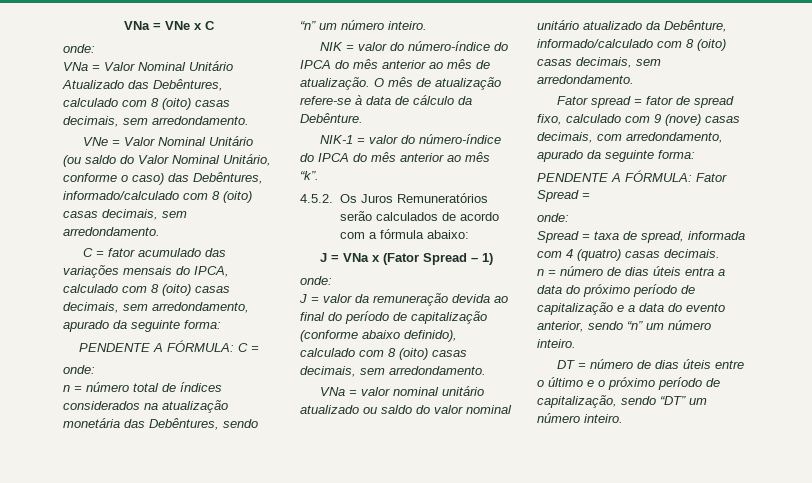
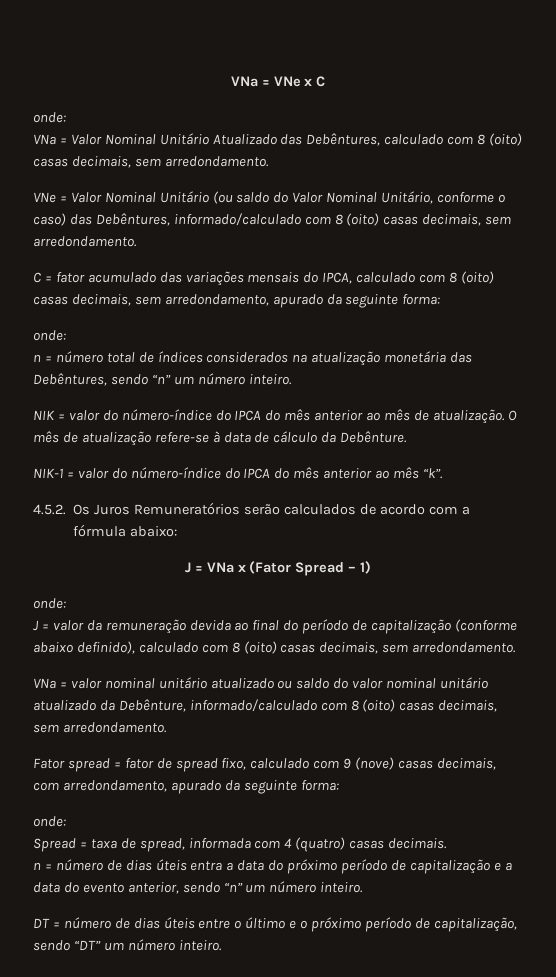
[79,340,259,352] // PENDENTE A FÓRMULA: C = -> (441, 299) none
[537,170,727,182] [537,190,590,202] // PENDENTE A FÓRMULA: Fator Spread = -> (339, 785) none

